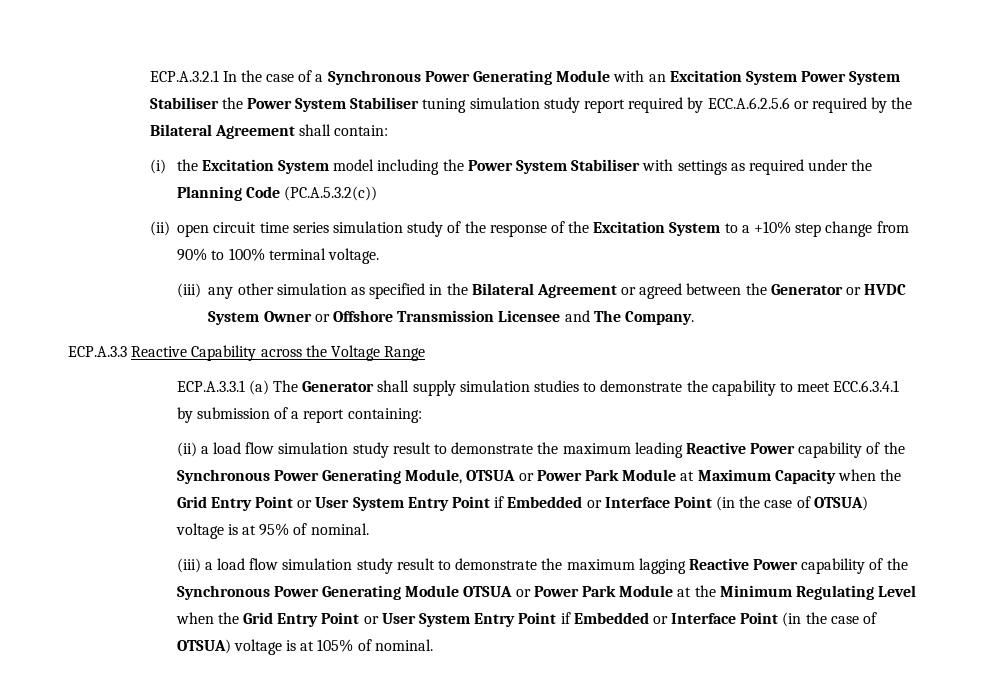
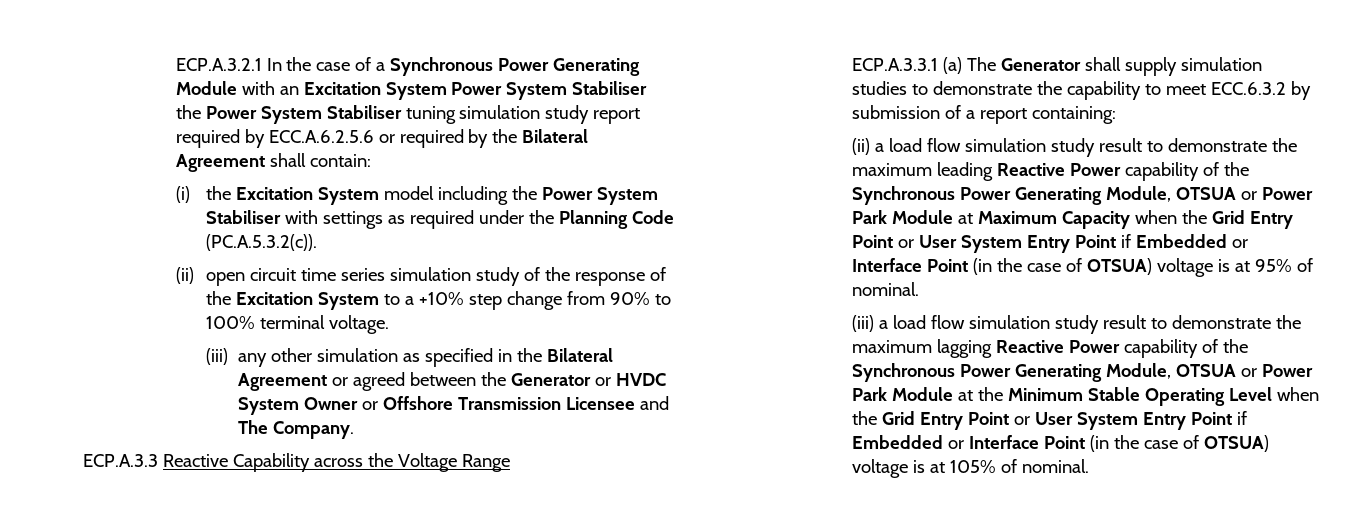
[284,186,378,201] (PC.A.5.3.2(c)) -> [206,234,318,251] (PC.A.5.3.2(c)).
[833,380,900,392] ECC.6.3.4.1 -> [1211,82,1287,95] ECC.6.3.2
[405,585,460,597] Module -> [1106,363,1172,379] Module,
[795,585,874,600] Regulating -> [1088,387,1226,406] Stable Operating

